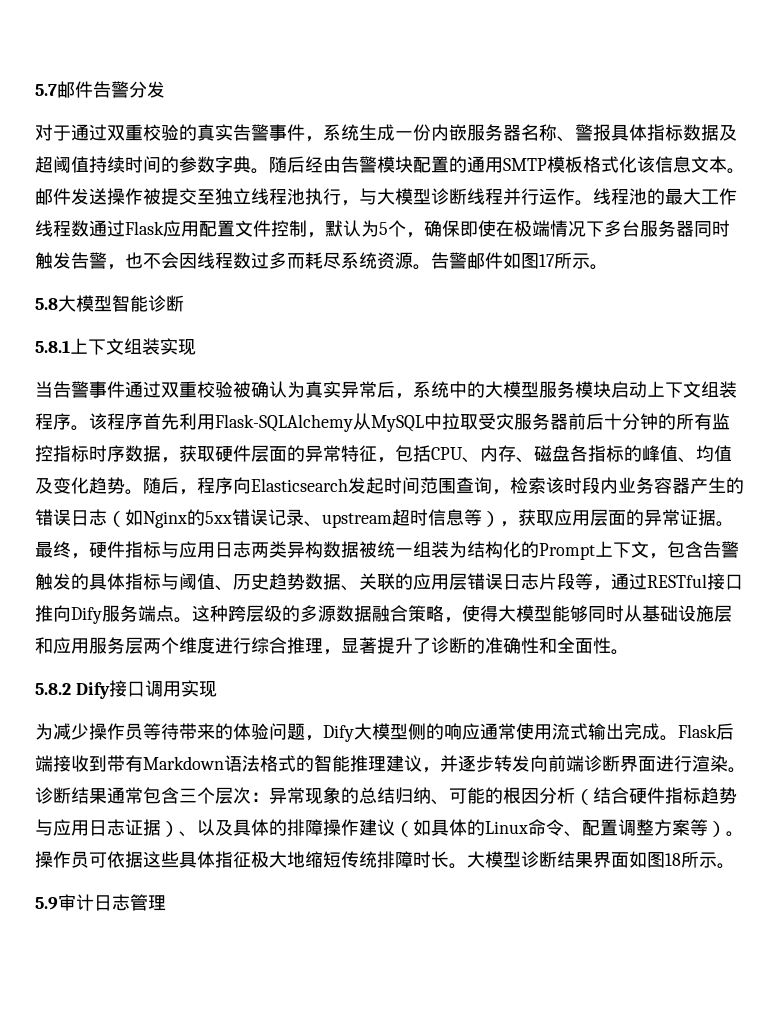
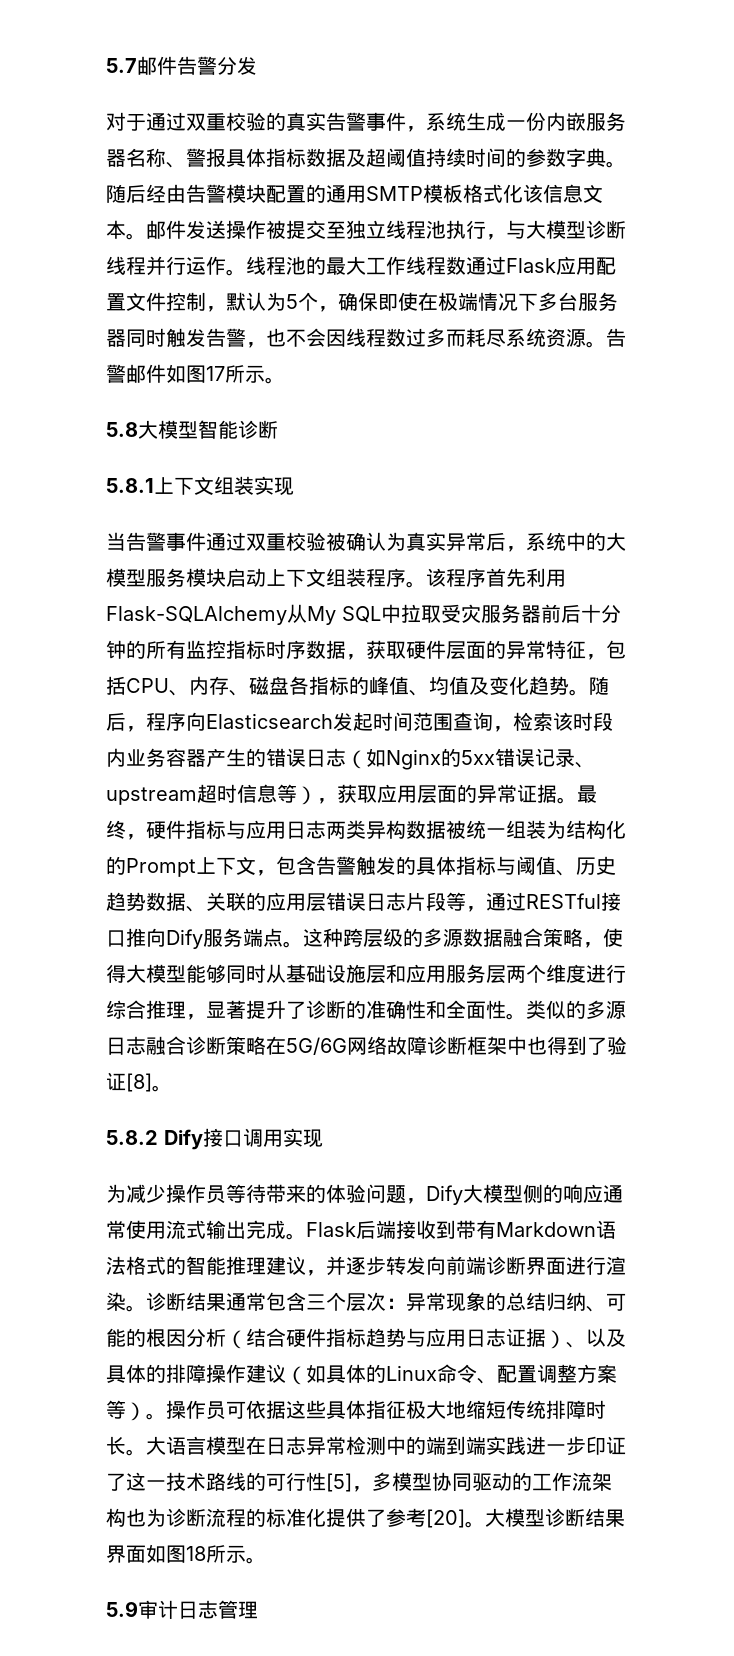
[371,415,424,432] MySQL -> [307,606,381,625] My SQL
(629, 652) none -> [526,1000,626,1019] [106,1036,627,1055] [106,1072,172,1092] 类似的多源日志融合诊断策略在5G/6G网络故障诊断框架中也得到了验证[8]。
(485, 859) none -> [166,1436,626,1456] [106,1472,612,1492] [106,1508,505,1528] 语言模型在日志异常检测中的端到端实践进一步印证了这一技术路线的可行性[5]，多模型协同驱动的工作流架构也为诊断流程的标准化提供了参考[20]。大

